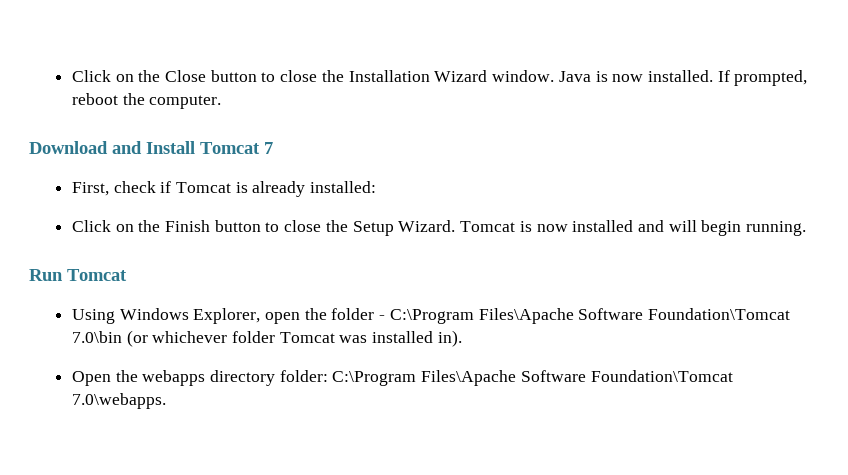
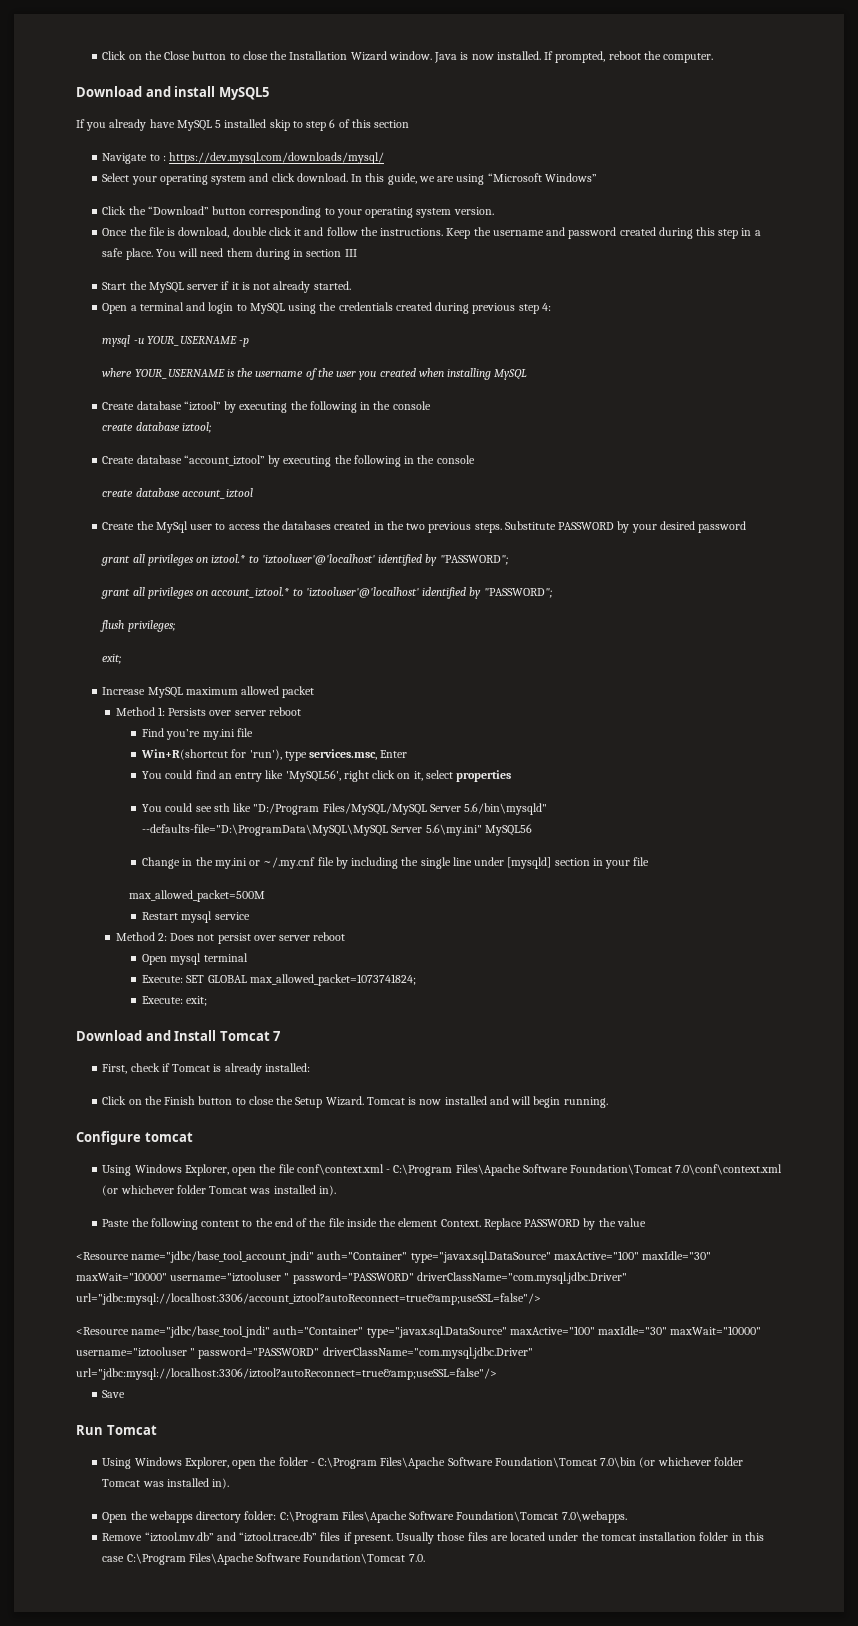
(222, 102) none -> [76,86,269,100] [76,119,410,131] [102,152,385,164] [102,173,597,185] [102,206,494,218] [102,227,761,239] [102,248,357,260] [102,281,351,293] [102,302,551,314] [102,335,250,347] [102,368,528,380] [102,401,431,413] [102,422,211,433] [102,455,475,467] [102,488,253,499] [102,521,747,533] [101,554,508,566] [101,587,552,599] [100,620,175,632] [102,654,122,664] [102,686,315,698] [115,707,301,716] [142,728,253,740] [141,749,408,761] [142,770,512,782] [142,803,548,815] [142,824,532,836] [142,857,650,869] [128,890,265,902] [142,911,250,923] [115,932,346,944] [142,953,248,965] [142,974,416,986] [142,996,208,1006] // Download and install MySQL5 // If you already have MySQL 5 installed skip to step 6 of this section // Navigate to : https://dev.mysql.com/downloads/mysql/ // Select your operating system and click download. In this guide, we are using “Microsoft Windows” // Click the “Download” button corresponding to your operating system version. // Once the file is download, double click it and follow the instructions. Keep the username and password created during this step in a safe place. You will need them during in section III // Start the MySQL server if it is not already started. // Open a terminal and login to MySQL using the credentials created during previous step 4: // mysql -u YOUR_USERNAME -p // where YOUR_USERNAME is the username of the user you created when installing MySQL // Create database “iztool” by executing the following in the console // create database iztool; // Create database “account_iztool” by executing the following in the console // create database account_iztool // Create the MySql user to access the databases created in the two previous steps. Substitute PASSWORD by your desired password // grant all privileges on iztool.* to 'iztooluser'@'localhost' identified by "PASSWORD"; // grant all privileges on account_iztool.* to 'iztooluser'@'localhost' identified by "PASSWORD"; // flush privileges; // exit; // Increase MySQL maximum allowed packet // Method 1: Persists over server reboot // Find you’re my.ini file // Win+R(shortcut for 'run'), type services.msc, Enter // You could find an entry like 'MySQL56', right click on it, select properties // You could see sth like "D:/Program Files/MySQL/MySQL Server 5.6/bin\mysqld" --defaults-file="D:\ProgramData\MySQL\MySQL Server 5.6\my.ini" MySQL56 // Change in the my.ini or ~/.my.cnf file by including the single line under [mysqld] section in your file // max_allowed_packet=500M // Restart mysql service // Method 2: Does not persist over server reboot // Open mysql terminal // Execute: SET GLOBAL max_allowed_packet=1073741824; // Execute: exit;
(807, 228) none -> [76,1131,193,1145] [102,1164,783,1176] [102,1185,336,1196] [102,1218,646,1230] [76,1251,712,1263] [76,1272,627,1284] [76,1293,541,1305] [76,1326,762,1338] [76,1347,533,1359] [76,1368,497,1380] [102,1390,126,1398] // Configure tomcat // Using Windows Explorer, open the file conf\context.xml - C:\Program Files\Apache Software Foundation\Tomcat 7.0\conf\context.xml (or whichever folder Tomcat was installed in). // Paste the following content to the end of the file inside the element Context. Replace PASSWORD by the value // <Resource name="jdbc/base_tool_account_jndi" auth="Container" type="javax.sql.DataSource" maxActive="100" maxIdle="30" maxWait="10000" username="iztooluser " password="PASSWORD" driverClassName="com.mysql.jdbc.Driver" url="jdbc:mysql://localhost:3306/account_iztool?autoReconnect=true&amp;useSSL=false"/> // <Resource name="jdbc/base_tool_jndi" auth="Container" type="javax.sql.DataSource" maxActive="100" maxIdle="30" maxWait="10000" username="iztooluser " password="PASSWORD" driverClassName="com.mysql.jdbc.Driver" url="jdbc:mysql://localhost:3306/iztool?autoReconnect=true&amp;useSSL=false"/> // Save
(166, 401) none -> [102,1532,764,1544] [102,1553,425,1565] // Remove “iztool.mv.db” and “iztool.trace.db” files if present. Usually those files are located under the tomcat installation folder in this case C:\Program Files\Apache Software Foundation\Tomcat 7.0.

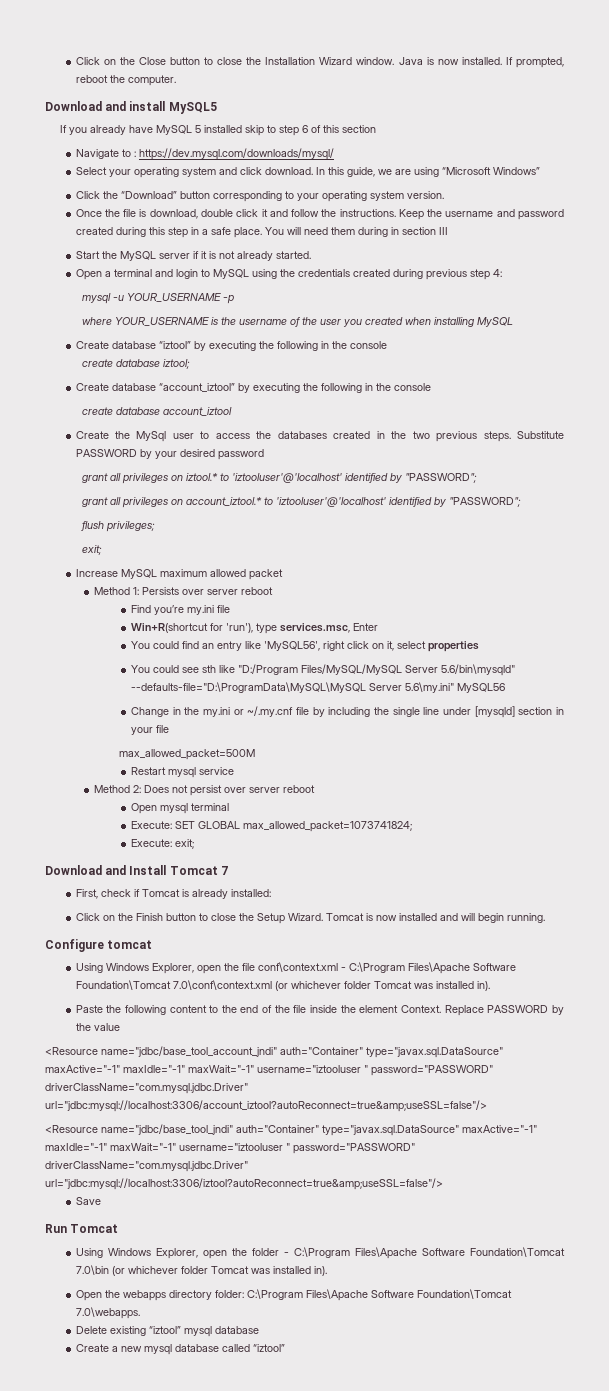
[553,1251,712,1260] [76,1272,167,1281] maxActive="100" maxIdle="30" maxWait="10000" -> [45,1065,254,1073] maxActive="-1" maxIdle="-1" maxWait="-1"
[509,1326,762,1335] maxActive="100" maxIdle="30" maxWait="10000" -> [462,1125,537,1133] [45,1143,176,1151] maxActive="-1" maxIdle="-1" maxWait="-1"
[102,1532,764,1544] [102,1553,425,1565] Remove “iztool.mv.db” and “iztool.trace.db” files if present. Usually those files are located under the tomcat installation folder in this case C:\Program Files\Apache Software Foundation\Tomcat 7.0. -> [75,1326,259,1337] [75,1344,285,1355] Delete existing “iztool” mysql database // Create a new mysql database called “iztool”

